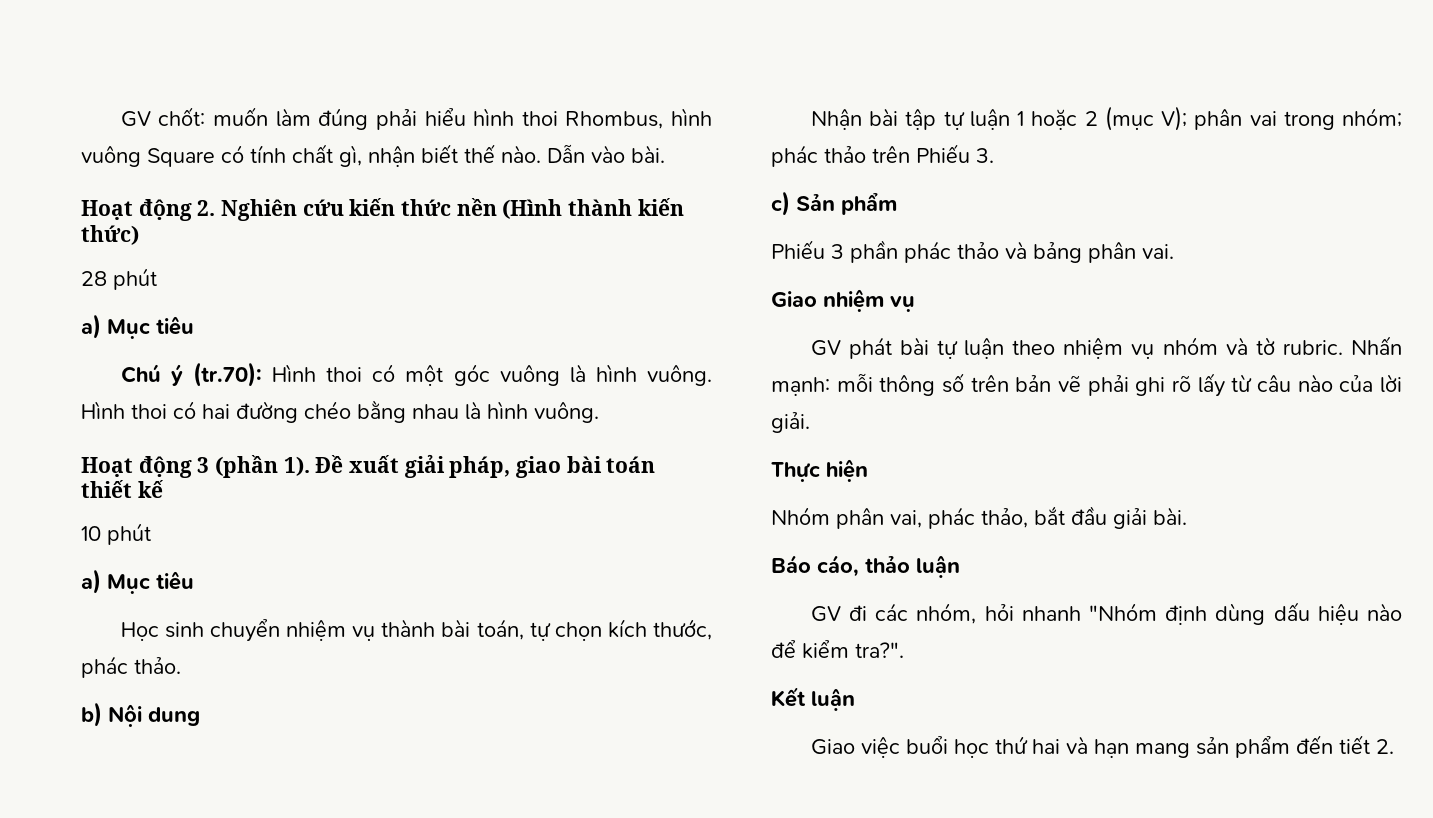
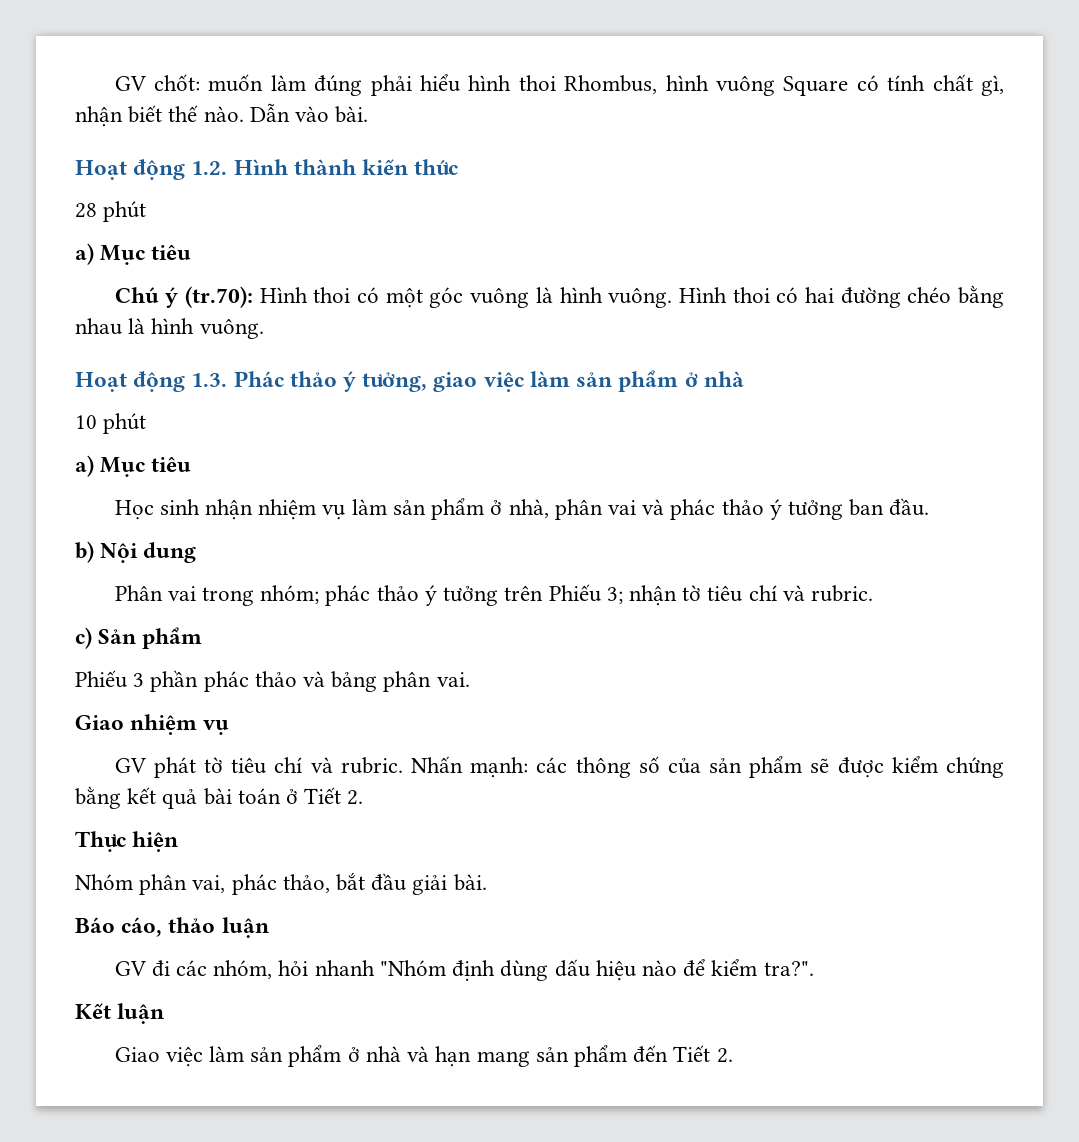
[197,199,344,221] 2. Nghiên cứu -> [191,159,357,175] 1.2. Hình thành
[456,198,684,219] [81,225,139,245] nền (Hình thành kiến thức) -> (459, 167) none
[197,454,656,478] [81,480,163,498] 3 (phần 1). Đề xuất giải pháp, giao bài toán thiết kế -> [191,370,744,392] 1.3. Phác thảo ý tưởng, giao việc làm sản phẩm ở nhà
[209,619,713,642] [81,656,181,678] [81,702,200,727] [810,106,1243,131] chuyển nhiệm vụ thành bài toán, tự chọn kích thước, phác thảo. // b) Nội dung // Nhận bài tập tự luận 1 hoặc 2 (mục V); phân -> [205,498,930,520] [75,541,197,563] [114,585,163,601] nhận nhiệm vụ làm sản phẩm ở nhà, phân vai và phác thảo ý tưởng ban đầu. // b) Nội dung // Phân
[872,144,994,163] trên Phiếu 3. -> [424,584,873,606] ý tưởng trên Phiếu 3; nhận tờ tiêu chí và rubric.
[899,337,1275,359] bài tự luận theo nhiệm vụ nhóm và tờ -> [204,757,333,774] tờ tiêu chí và
[836,373,873,392] mỗi -> [536,757,568,773] các
[970,373,1402,397] [771,412,810,433] trên bản vẽ phải ghi rõ lấy từ câu nào của lời giải. -> [667,756,1004,778] [75,786,364,809] của sản phẩm sẽ được kiểm chứng bằng kết quả bài toán ở Tiết 2.
[905,736,1060,758] buổi học thứ hai -> [209,1045,401,1067] làm sản phẩm ở nhà
[1338,735,1370,754] tiết -> [673,1045,711,1062] Tiết

